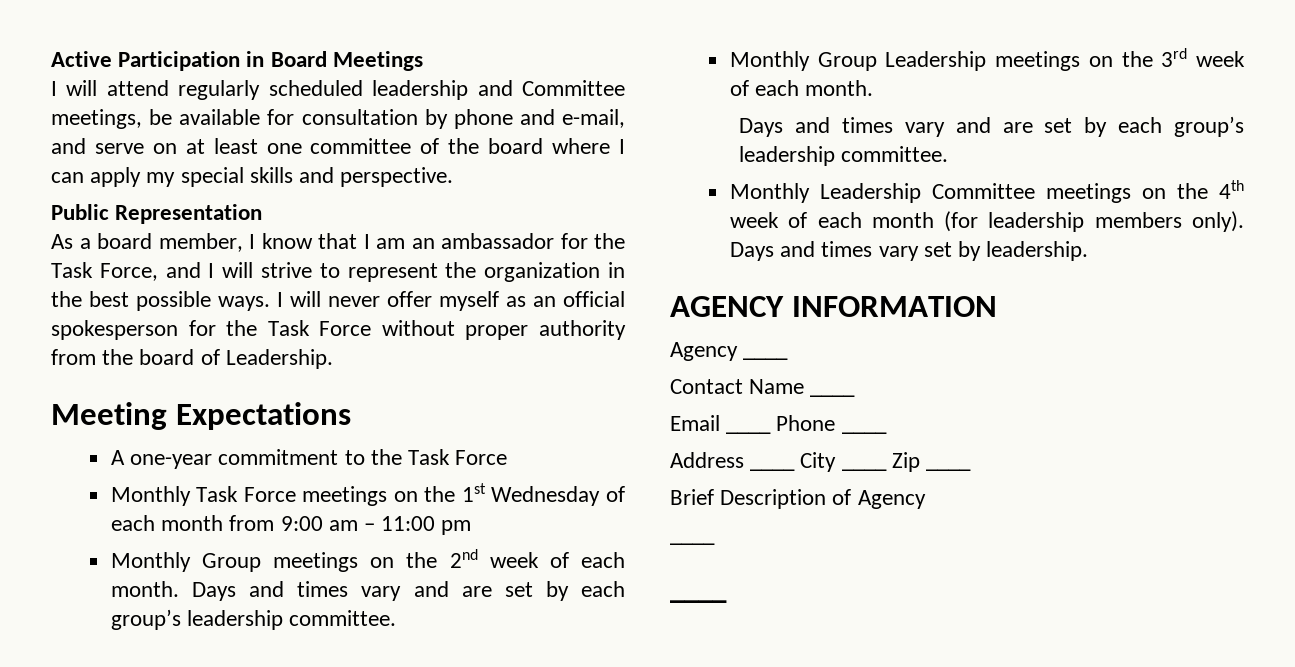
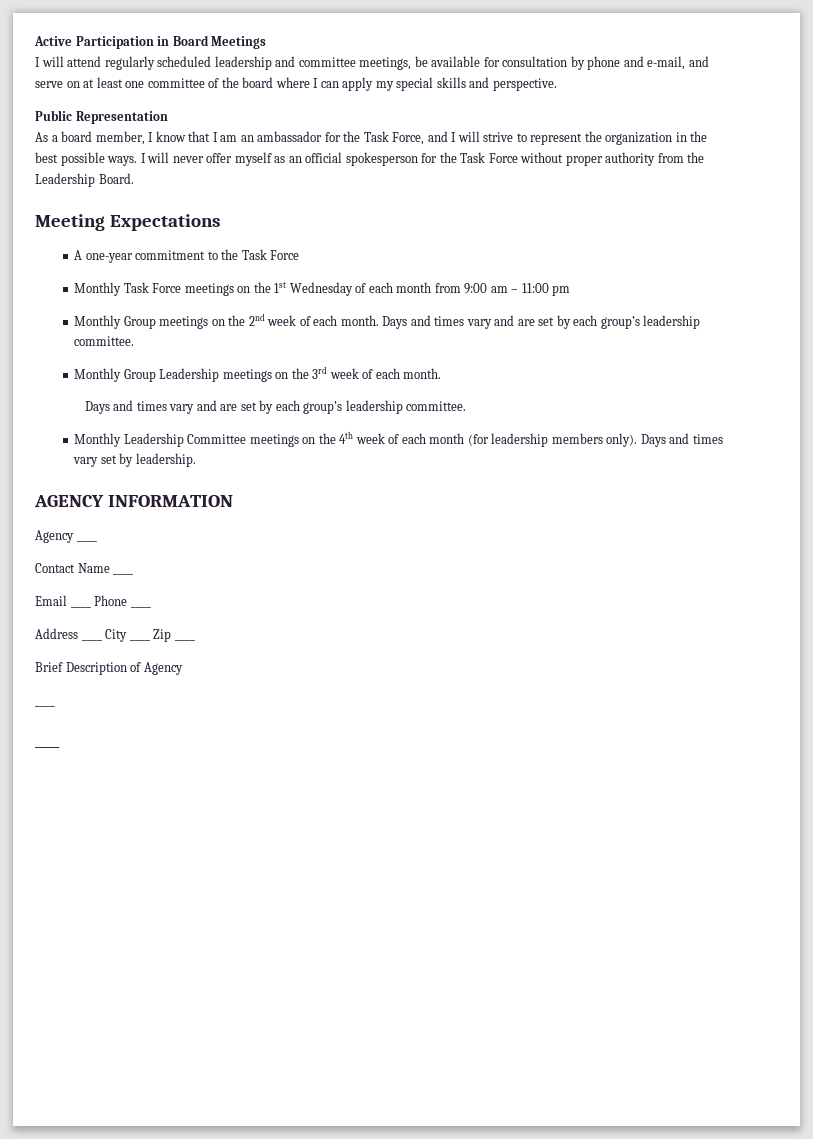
[522,80,625,96] Committee -> [298,57,356,67] committee
[139,349,333,369] board of Leadership. -> [35,173,134,187] Leadership Board.

